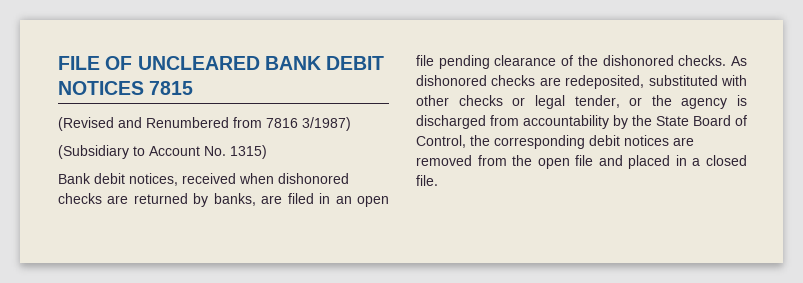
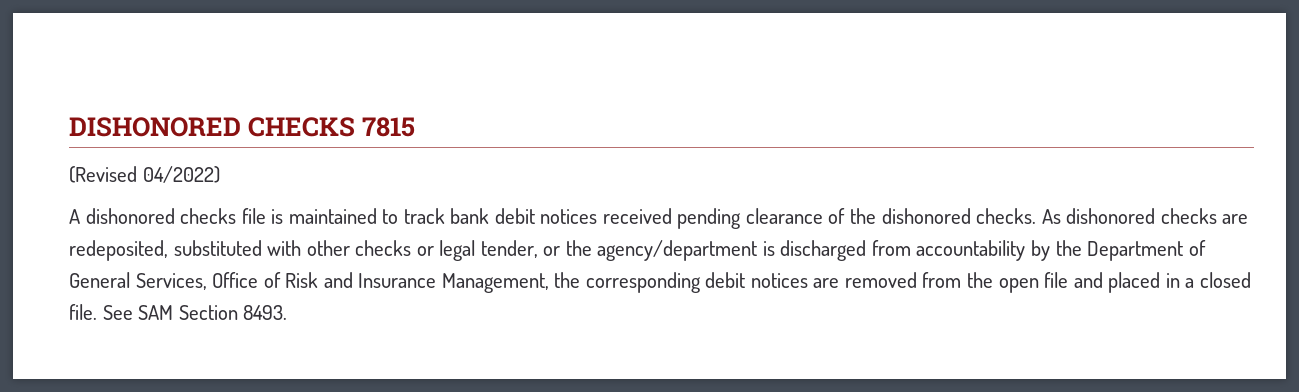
[58,56,385,70] [58,81,194,95] [58,117,351,131] [58,145,267,159] [58,173,349,186] [58,193,390,207] [416,55,434,66] FILE OF UNCLEARED BANK DEBIT NOTICES 7815 // (Revised and Renumbered from 7816 3/1987) // (Subsidiary to Account No. 1315) // Bank debit notices, received when dishonored checks are returned by banks, are filed in an open file -> [69,117,416,137] [69,166,220,183] [69,208,672,224] DISHONORED CHECKS 7815 // (Revised 04/2022) // A dishonored checks file is maintained to track bank debit notices received
[681,98,728,109] agency -> [597,240,758,261] agency/department
[656,115,747,126] [416,135,466,148] State Board of Control, -> [1087,240,1206,261] [69,272,549,293] Department of General Services, Office of Risk and Insurance Management,
(438, 180) none -> [102,305,288,320] See SAM Section 8493.

